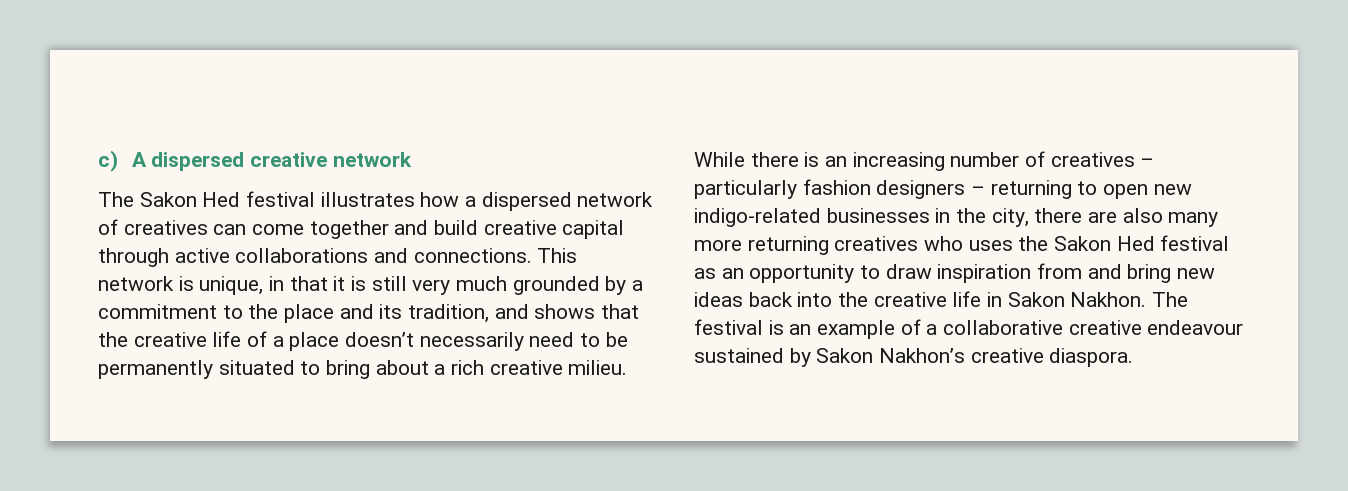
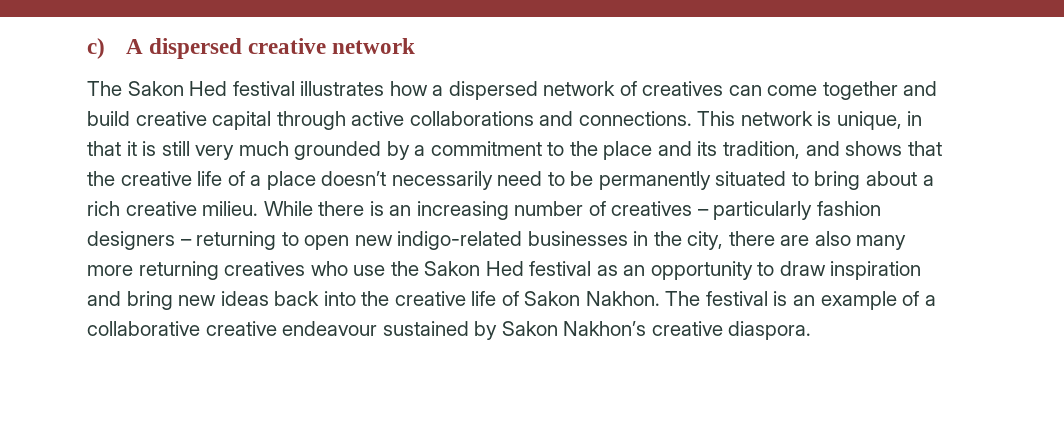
[968,240,1013,251] uses -> [353,265,386,276] use
[1037,263,1083,279] from -> (922, 270) none
[987,292,1003,307] in -> [501,291,519,306] of

